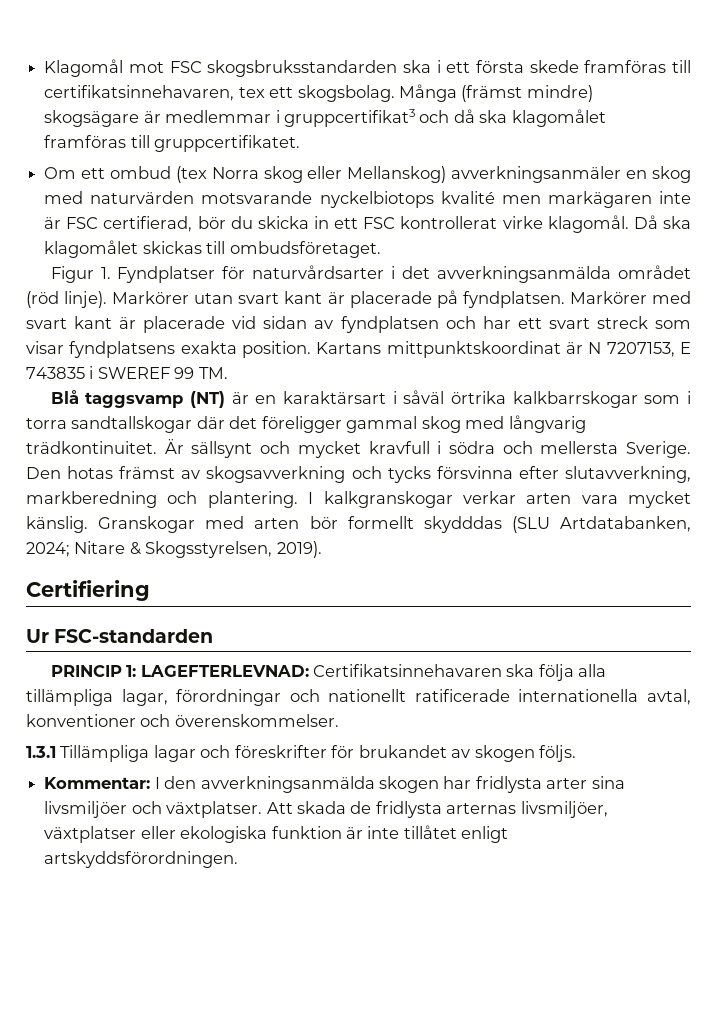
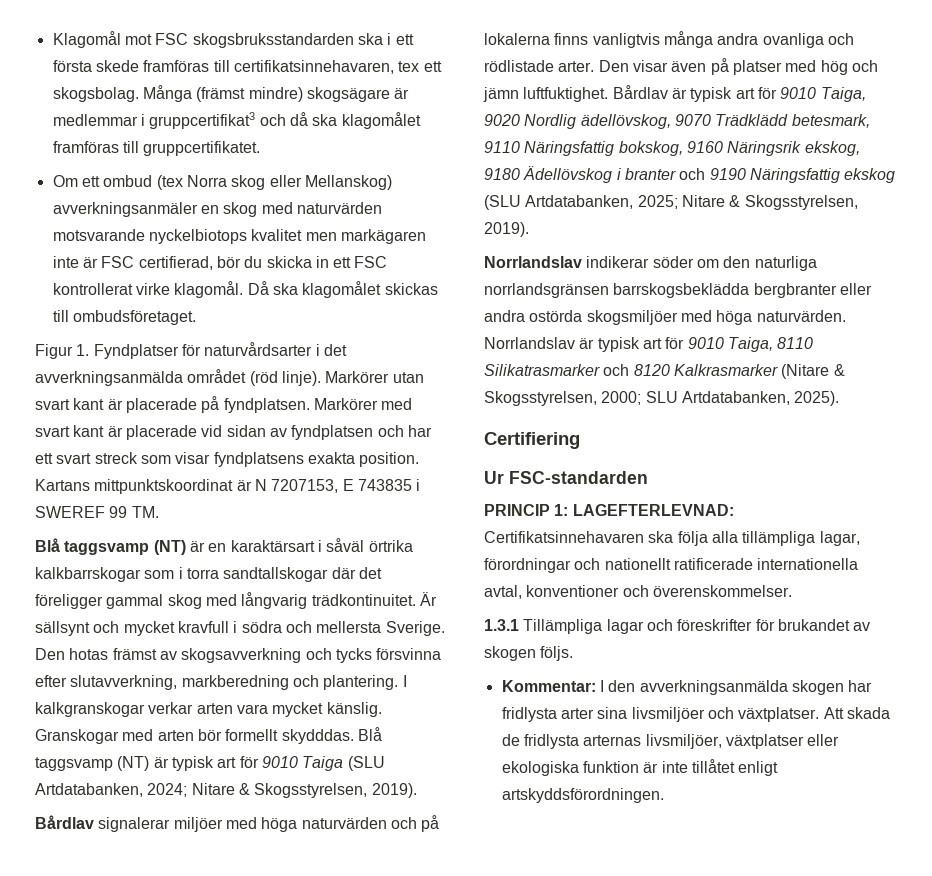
[440,191,495,204] kvalité -> [251,229,303,241] kvalitet
[423,516,502,533] skydddas -> [281,727,382,744] [35,756,344,771] skydddas. Blå taggsvamp (NT) är typisk art för 9010 Taiga
(322, 549) none -> [35,815,440,832] [484,31,854,48] [484,58,878,75] [483,85,866,102] [484,114,870,129] [484,141,860,156] [484,166,896,183] [484,195,858,210] [484,222,529,237] [484,256,817,271] [484,283,872,298] [484,310,846,325] [484,337,814,352] [484,364,845,379] [484,391,840,406] // Bårdlav signalerar miljöer med höga naturvärden och på lokalerna finns vanligtvis många andra ovanliga och rödlistade arter. Den visar även på platser med hög och jämn luftfuktighet. Bårdlav är typisk art för 9010 Taiga, 9020 Nordlig ädellövskog, 9070 Trädklädd betesmark, 9110 Näringsfattig bokskog, 9160 Näringsrik ekskog, 9180 Ädellövskog i branter och 9190 Näringsfattig ekskog (SLU Artdatabanken, 2025; Nitare & Skogsstyrelsen, 2019). // Norrlandslav indikerar söder om den naturliga norrlandsgränsen barrskogsbeklädda bergbranter eller andra ostörda skogsmiljöer med höga naturvärden. Norrlandslav är typisk art för 9010 Taiga, 8110 Silikatrasmarker och 8120 Kalkrasmarker (Nitare & Skogsstyrelsen, 2000; SLU Artdatabanken, 2025).

